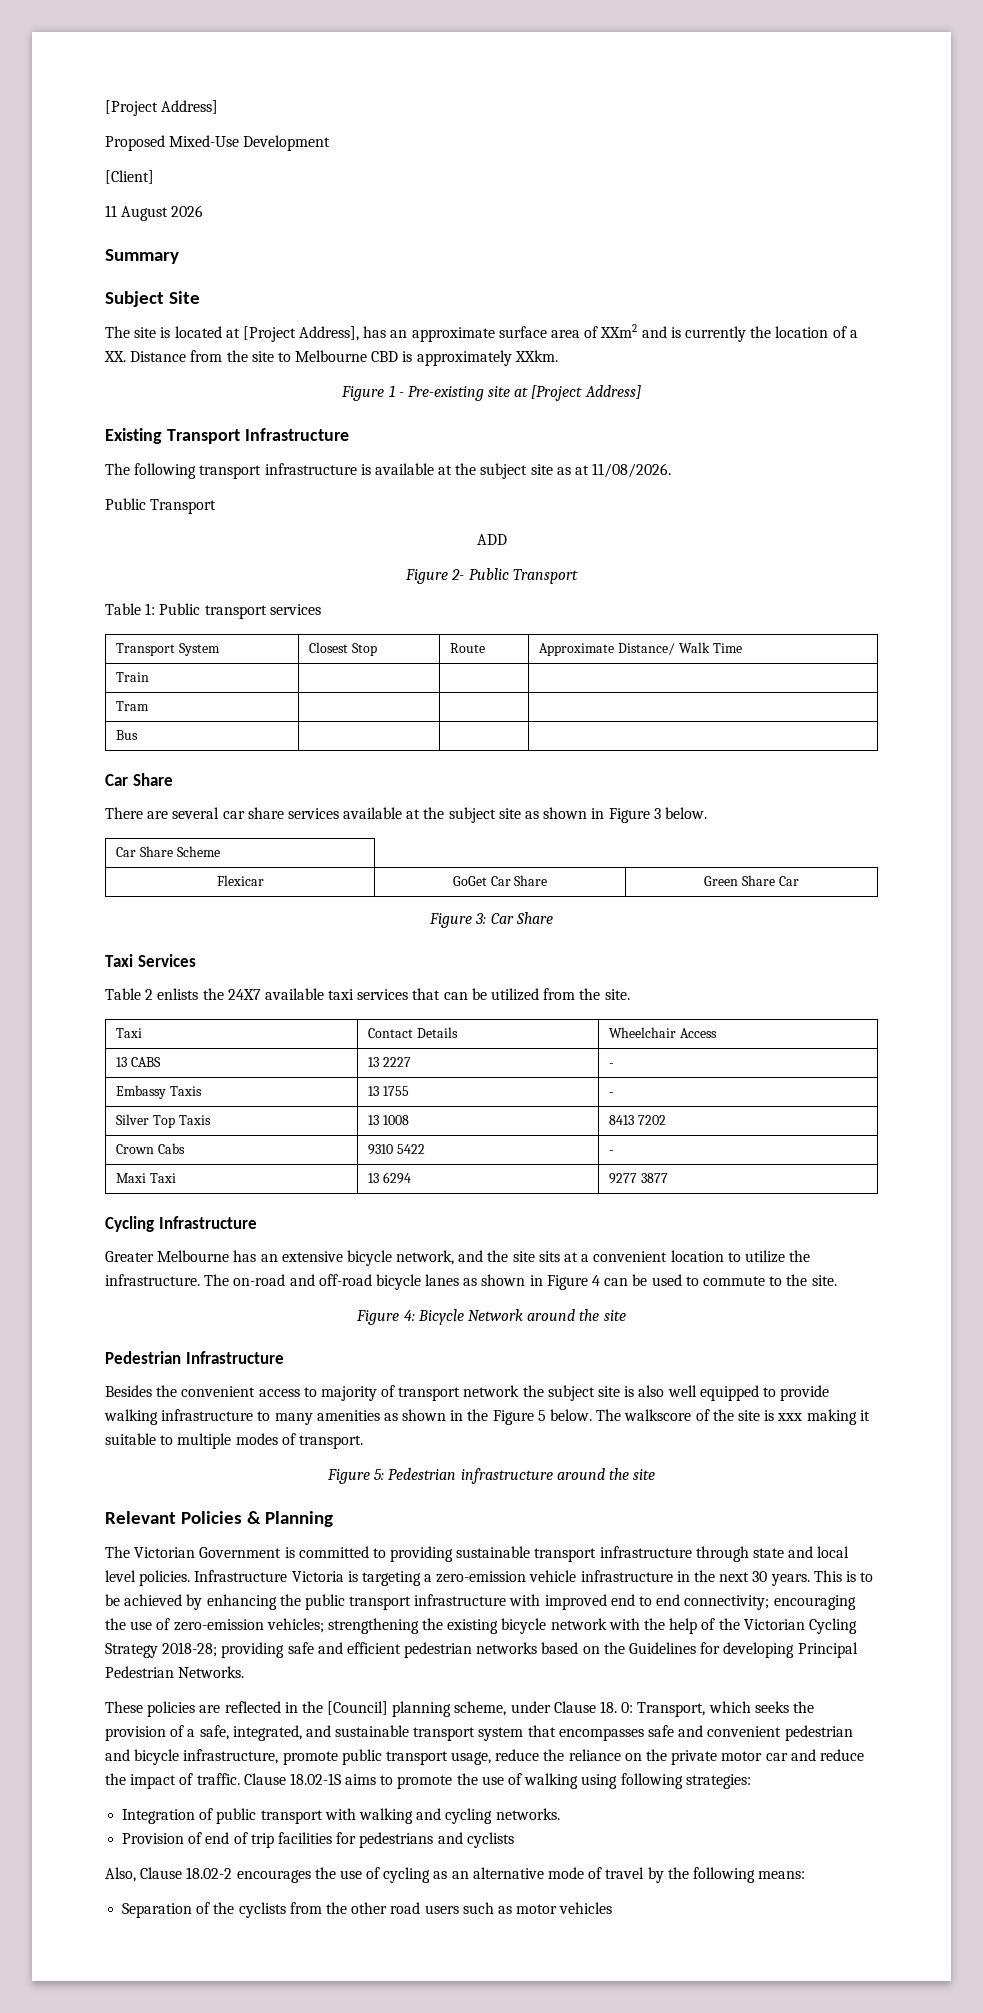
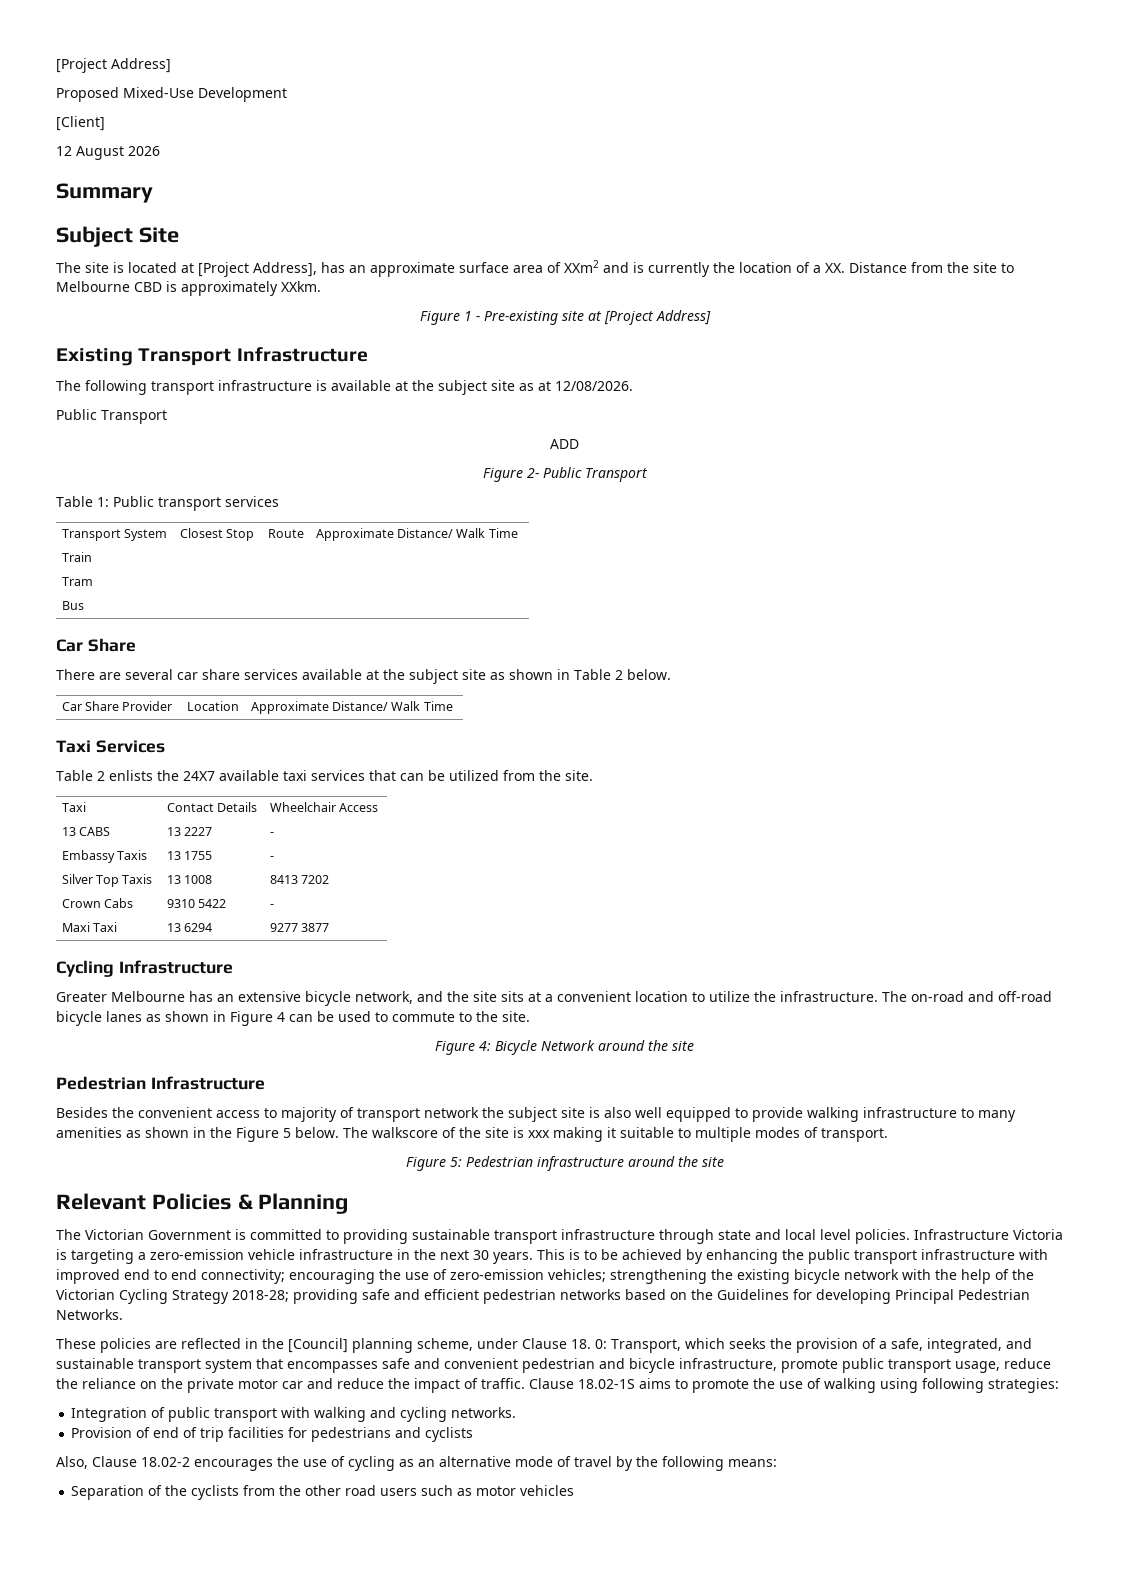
[105,205,117,217] 11 -> [56,146,72,156] 12
[592,463,672,478] 11/08/2026. -> [555,381,633,391] 12/08/2026.
[608,808,661,823] Figure 3 -> [574,669,623,680] Table 2
[176,846,220,857] [216,875,264,886] [452,875,548,886] [704,875,799,886] [429,912,553,928] Scheme // Flexicar | GoGet Car Share | Green Share Car // Figure 3: Car Share -> [122,701,173,711] [186,701,239,711] [250,701,453,714] Provider | Location | Approximate Distance/ Walk Time

